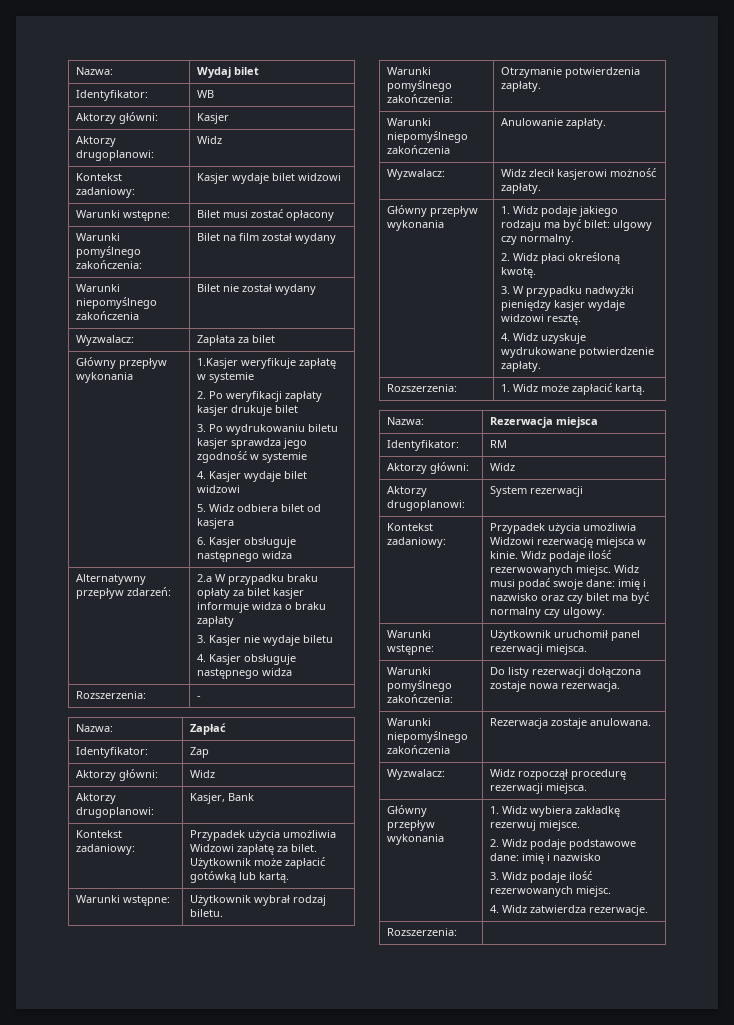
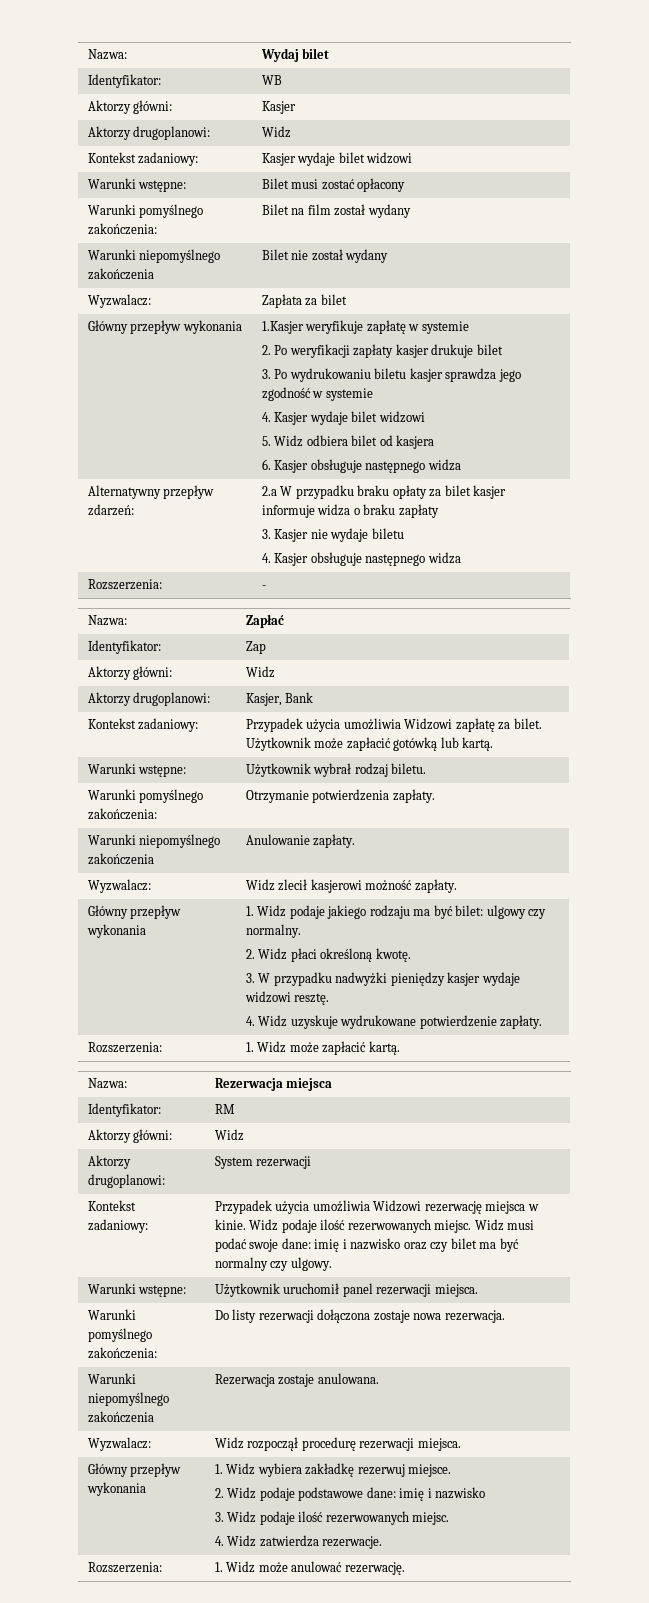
(458, 932) none -> [214,1561,405,1575] 1. Widz może anulować rezerwację.

